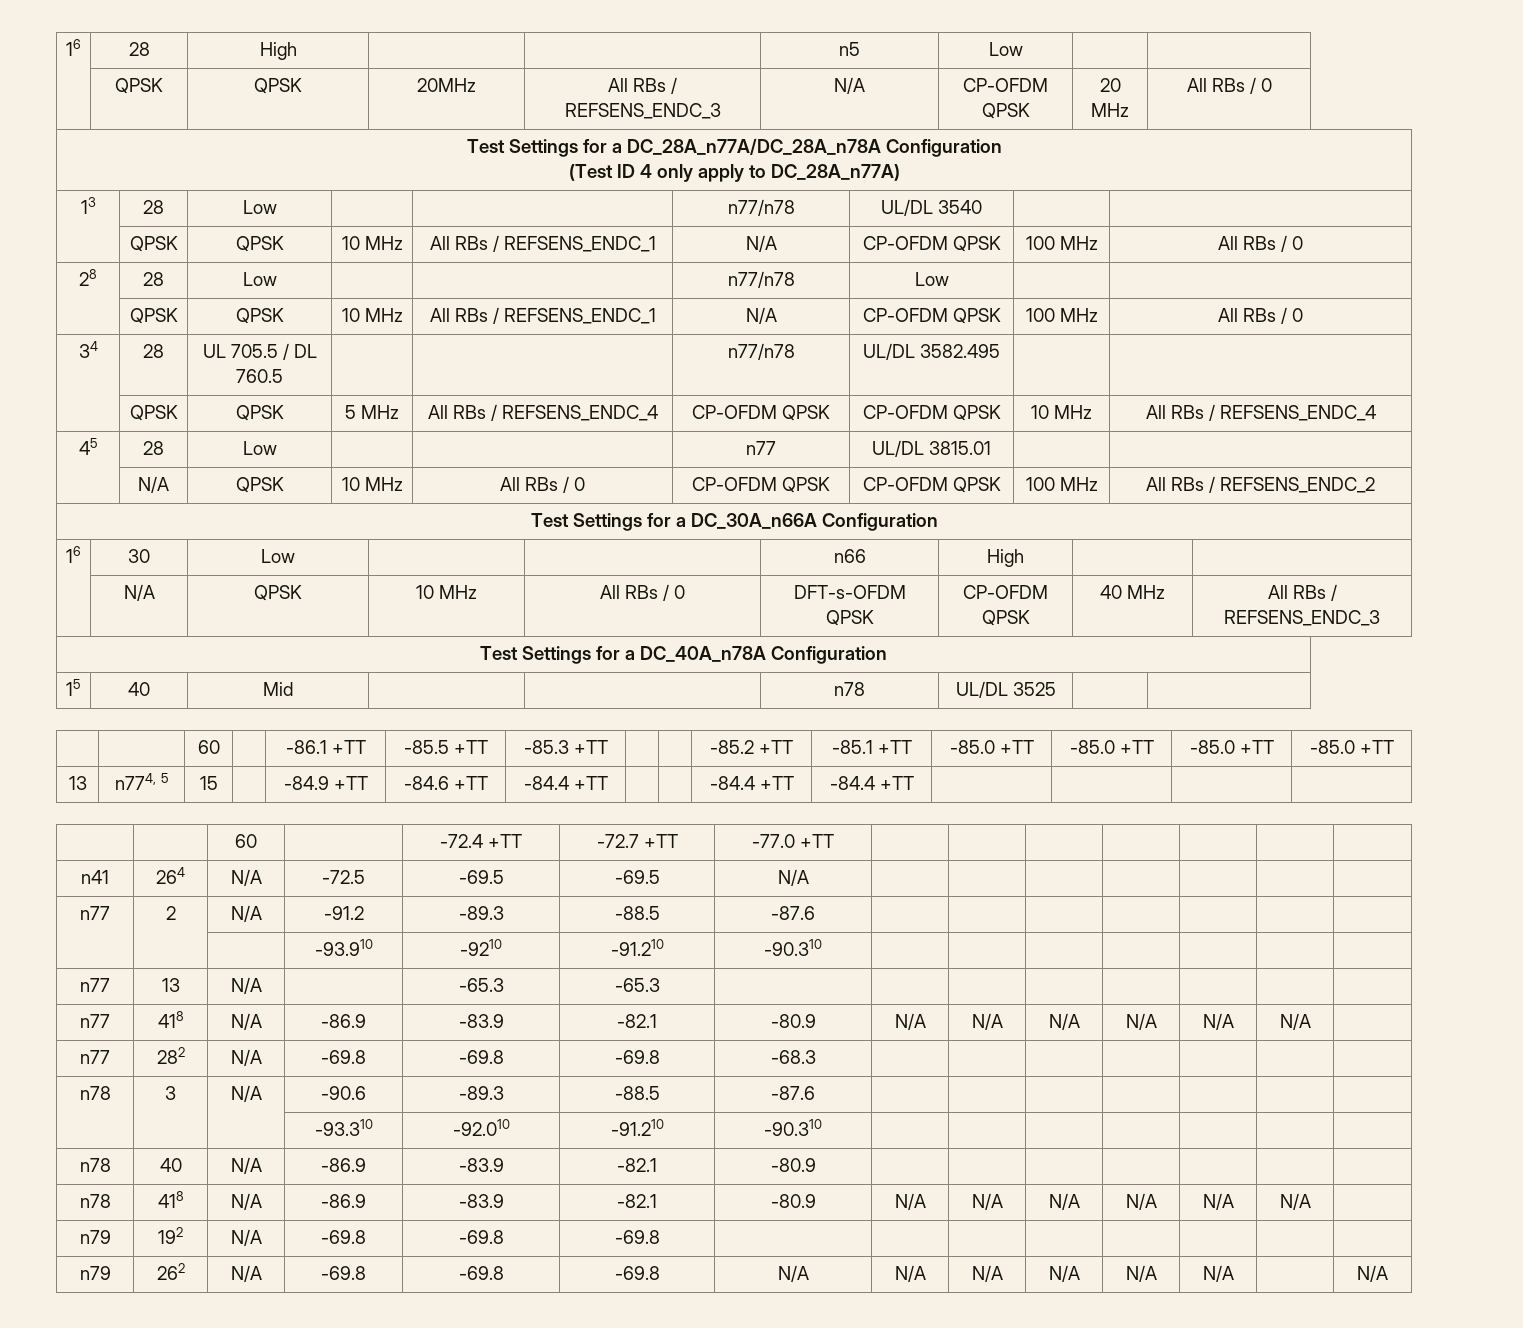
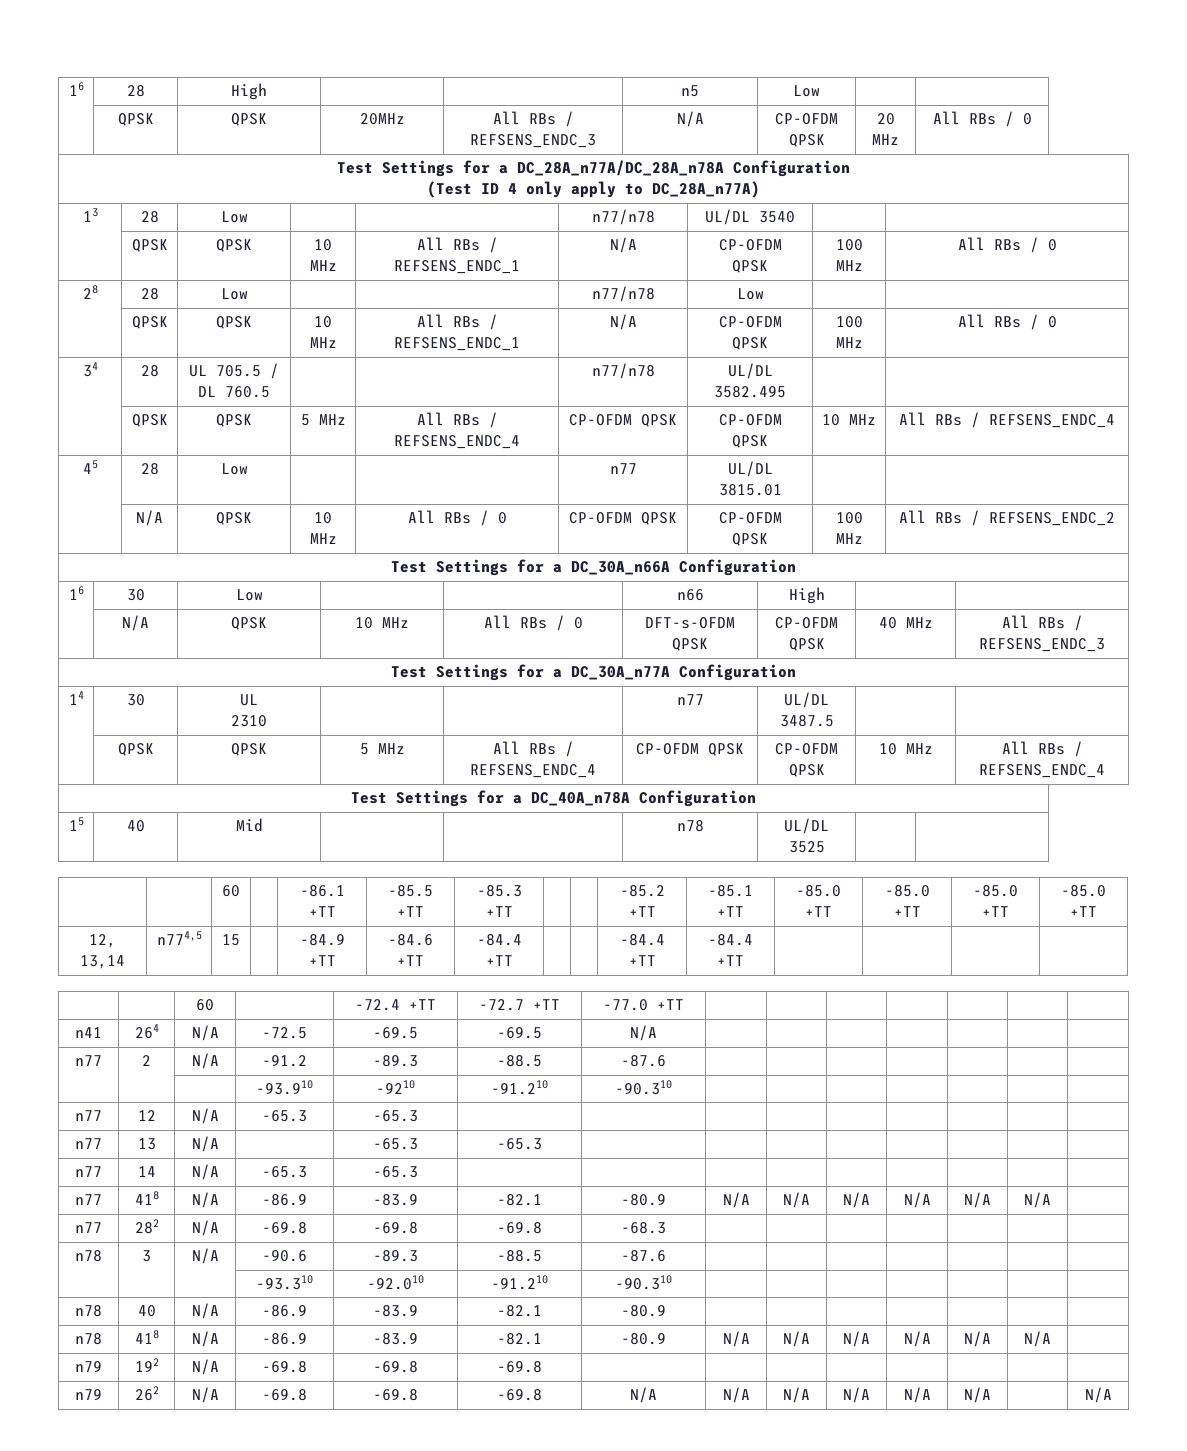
(1380, 618) none -> [391,664,796,681] [68,691,84,705] [126,694,145,706] [239,694,258,706] [230,715,267,727] [676,694,704,705] [784,692,829,708] [779,715,834,727] [117,743,154,756] [230,743,267,756] [359,743,405,755] [492,741,574,757] [470,764,596,778] [636,743,744,756] [775,743,838,755] [788,764,825,777] [878,743,933,755] [1001,741,1083,757] [979,764,1105,778] // Test Settings for a DC_30A_n77A Configuration // 14 | 30 | UL // 2310 | | | n77 | UL/DL 3487.5 | | // | QPSK | QPSK | 5 MHz | All RBs / REFSENS_ENDC_4 | CP-OFDM QPSK | CP-OFDM QPSK | 10 MHz | All RBs / REFSENS_ENDC_4
[68,776,87,790] [114,773,169,790] 13 | n774, 5 -> [89,934,116,948] [80,955,125,969] [156,931,202,945] 12, 13,14 | n774,5
(822, 947) none -> [75,1110,102,1121] [137,1110,156,1121] [191,1108,219,1124] [262,1110,307,1122] [373,1110,418,1122] // n77 | 12 | N/A | -65.3 | -65.3 | | | | | | | | |
(660, 985) none -> [75,1166,102,1177] [137,1166,156,1177] [191,1164,219,1180] [262,1166,307,1178] [373,1166,418,1178] // n77 | 14 | N/A | -65.3 | -65.3 | | | | | | | | |

